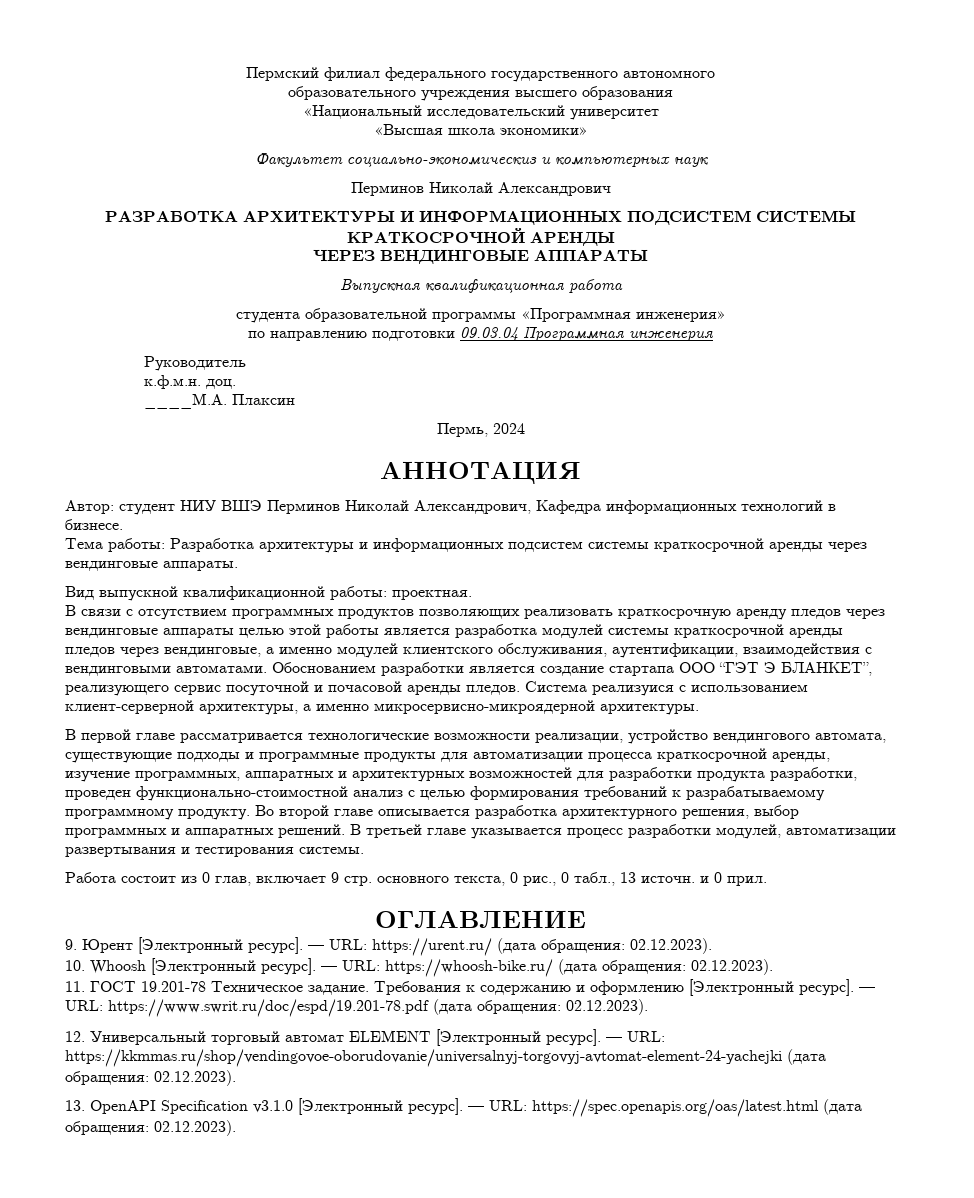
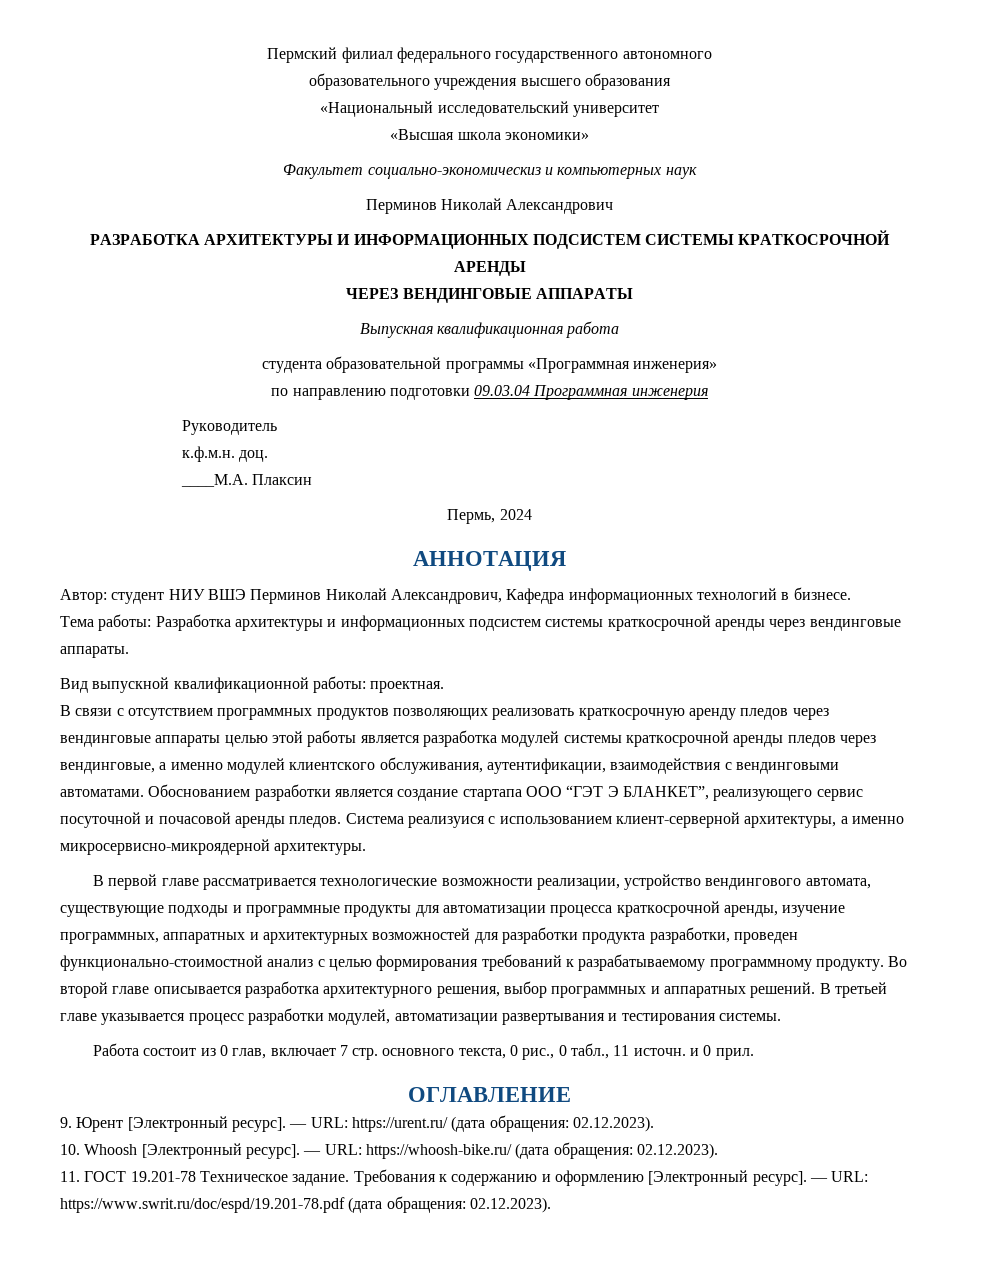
[331,872,339,883] 9 -> [339,1045,348,1056] 7
[620,872,636,883] 13 -> [613,1045,630,1056] 11
[65,1029,665,1046] [65,1049,826,1067] [65,1070,236,1086] [65,1098,862,1117] [65,1120,236,1136] // 12. Универсальный торговый автомат ELEMENT [Электронный ресурс]. — URL: https://kkmmas.ru/shop/vendingovoe-oborudovanie/universalnyj-torgovyj-avtomat-element-24-yachejki (дата обращения: 02.12.2023). // 13. OpenAPI Specification v3.1.0 [Электронный ресурс]. — URL: https://spec.openapis.org/oas/latest.html (дата обращения: 02.12.2023). -> (551, 1205) none

